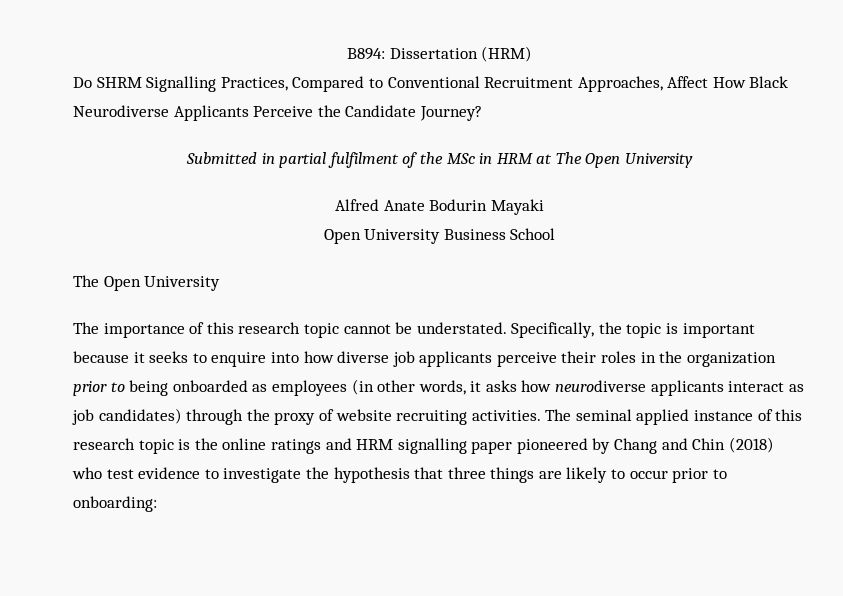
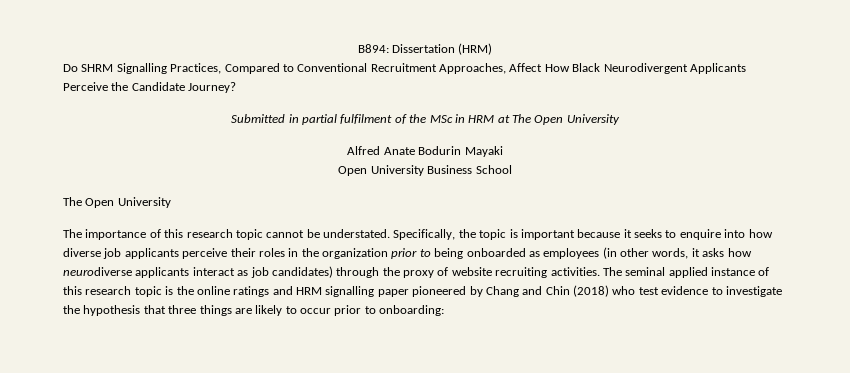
[73,105,169,117] Neurodiverse -> [603,63,688,74] Neurodivergent

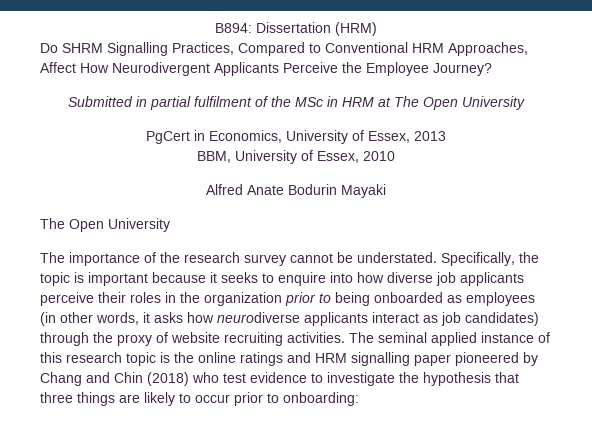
[370,63,437,72] Recruitment -> [412,43,444,53] HRM
[572,63,601,72] Black -> (109, 68) none
[131,82,185,91] Candidate -> [366,62,429,76] Employee
(620, 119) none -> [146,130,446,144] [197,150,395,164] // PgCert in Economics, University of Essex, 2013 // BBM, University of Essex, 2010
[338,165,512,176] // Open University Business School -> (386, 191) none
[164,229,263,240] this research topic -> [160,252,286,266] the research survey

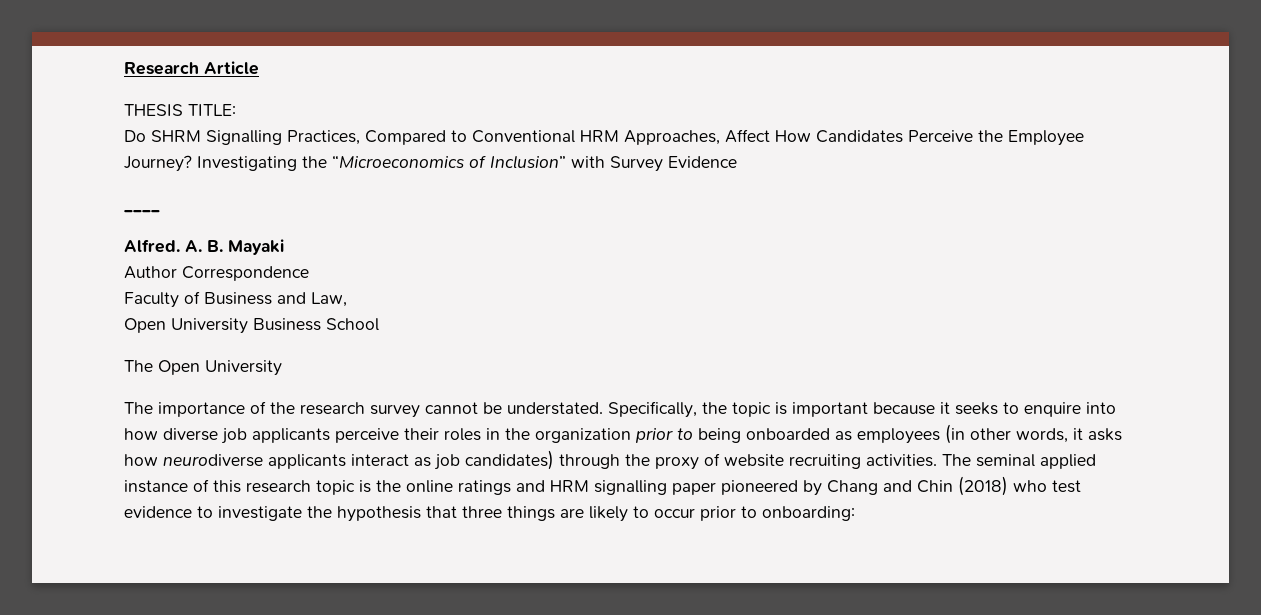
[215,22,377,36] B894: Dissertation (HRM) -> [124,61,259,75] [124,104,236,116] Research Article // THESIS TITLE:
[112,62,279,76] Neurodivergent Applicants -> [816,130,903,143] Candidates
[68,96,525,110] [146,130,446,144] [197,150,395,164] [206,184,386,198] // Submitted in partial fulfilment of the MSc in HRM at The Open University // PgCert in Economics, University of Essex, 2013 // BBM, University of Essex, 2010 // Alfred Anate Bodurin Mayaki -> [197,155,737,172] [124,210,160,213] [124,239,284,255] [124,266,309,281] [124,291,347,308] [124,318,379,334] Investigating the “Microeconomics of Inclusion” with Survey Evidence // ____ // Alfred. A. B. Mayaki // Author Correspondence // Faculty of Business and Law, // Open University Business School

